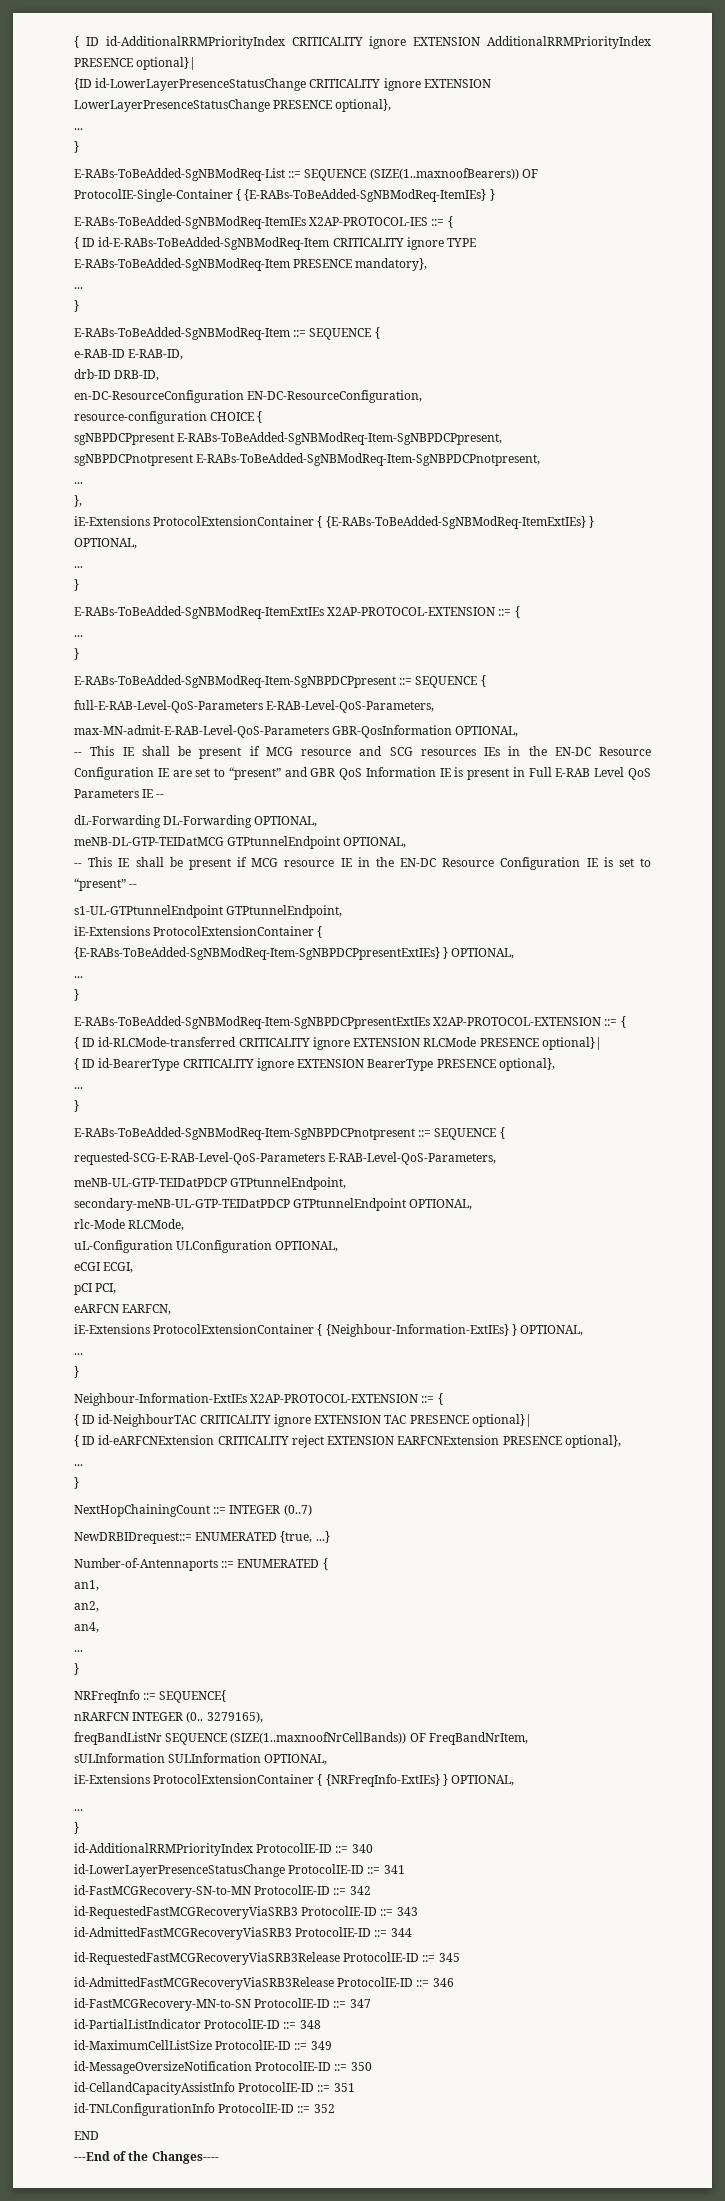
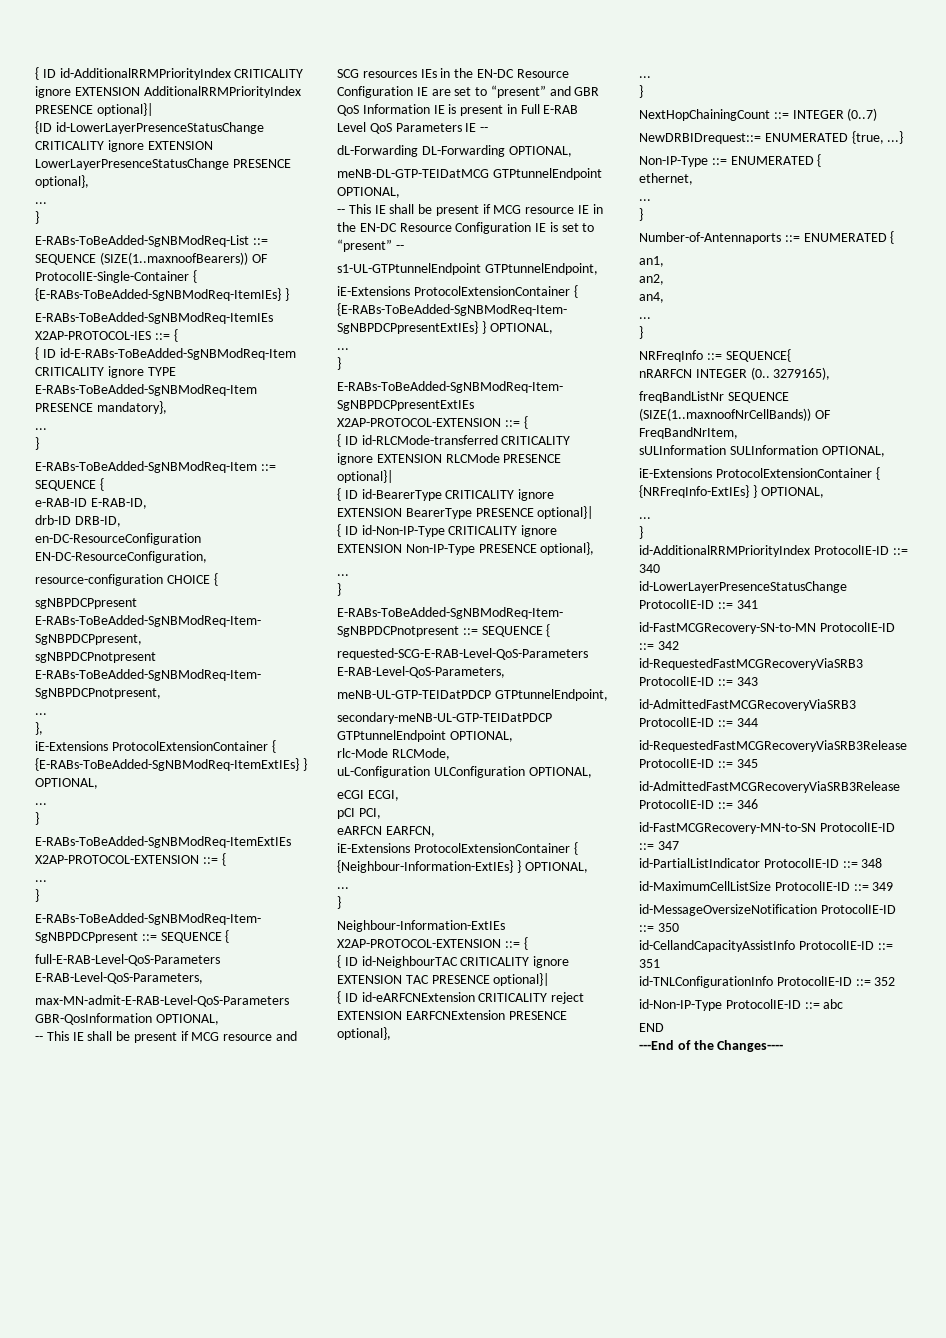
(496, 1063) none -> [537,506,594,519] [337,524,558,537] [337,544,537,555] optional}| // { ID id-Non-IP-Type CRITICALITY ignore EXTENSION Non-IP-Type PRESENCE
(330, 1537) none -> [639,154,822,167] [639,173,693,185] [639,199,651,201] [639,208,643,221] // Non-IP-Type ::= ENUMERATED { // ethernet, // ... // }
(335, 2108) none -> [639,999,844,1011] // id-Non-IP-Type ProtocolIE-ID ::= abc

